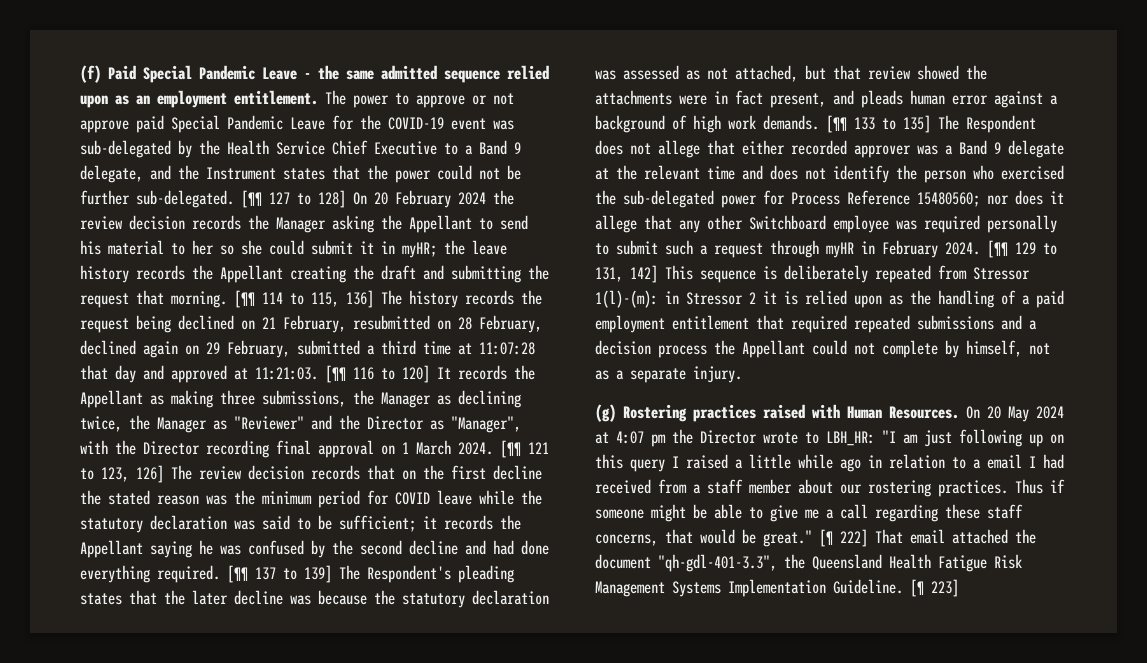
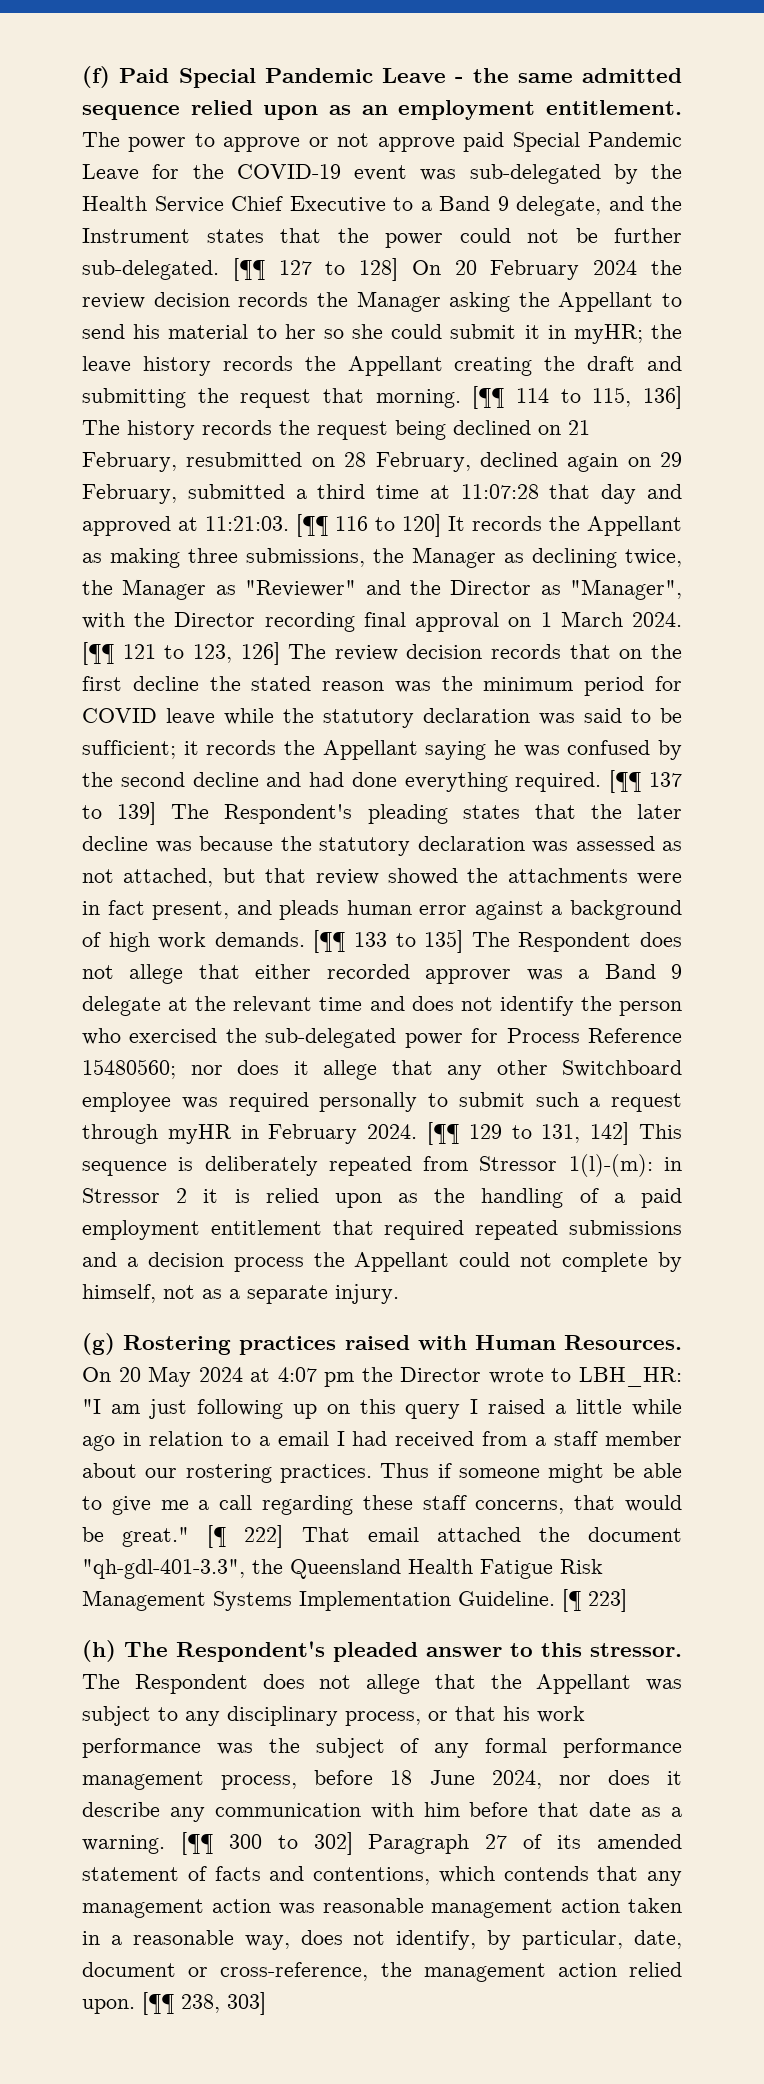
(959, 588) none -> [82,1640,682,1662] [82,1674,682,1694] [82,1706,585,1726] [82,1738,682,1758] [82,1770,682,1790] [82,1802,683,1822] [82,1832,683,1855] [82,1866,682,1886] [82,1898,682,1918] [82,1930,683,1950] [82,1962,683,1982] [82,1992,266,2015] // (h) The Respondent's pleaded answer to this stressor. The Respondent does not allege that the Appellant was subject to any disciplinary process, or that his work performance was the subject of any formal performance management process, before 18 June 2024, nor does it describe any communication with him before that date as a warning. [¶¶ 300 to 302] Paragraph 27 of its amended statement of facts and contentions, which contends that any management action was reasonable management action taken in a reasonable way, does not identify, by particular, date, document or cross-reference, the management action relied upon. [¶¶ 238, 303]

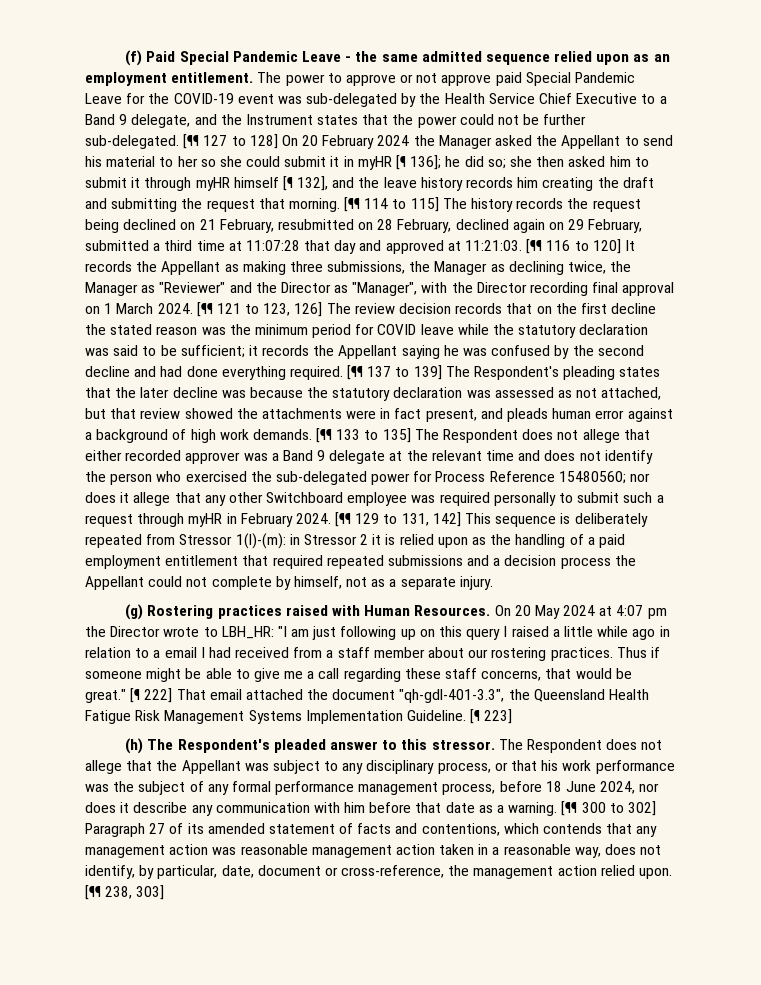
[82,291,511,312] review decision records the Manager asking -> [438,135,533,149] Manager asked
[573,324,643,344] myHR; -> [357,155,649,170] [85,176,355,191] myHR [¶ 136]; he did so; she then asked him to submit it through myHR himself [¶ 132], and
[304,356,443,376] the Appellant -> [517,177,539,188] him
[592,386,683,409] 115, 136] -> [410,197,439,212] 115]

